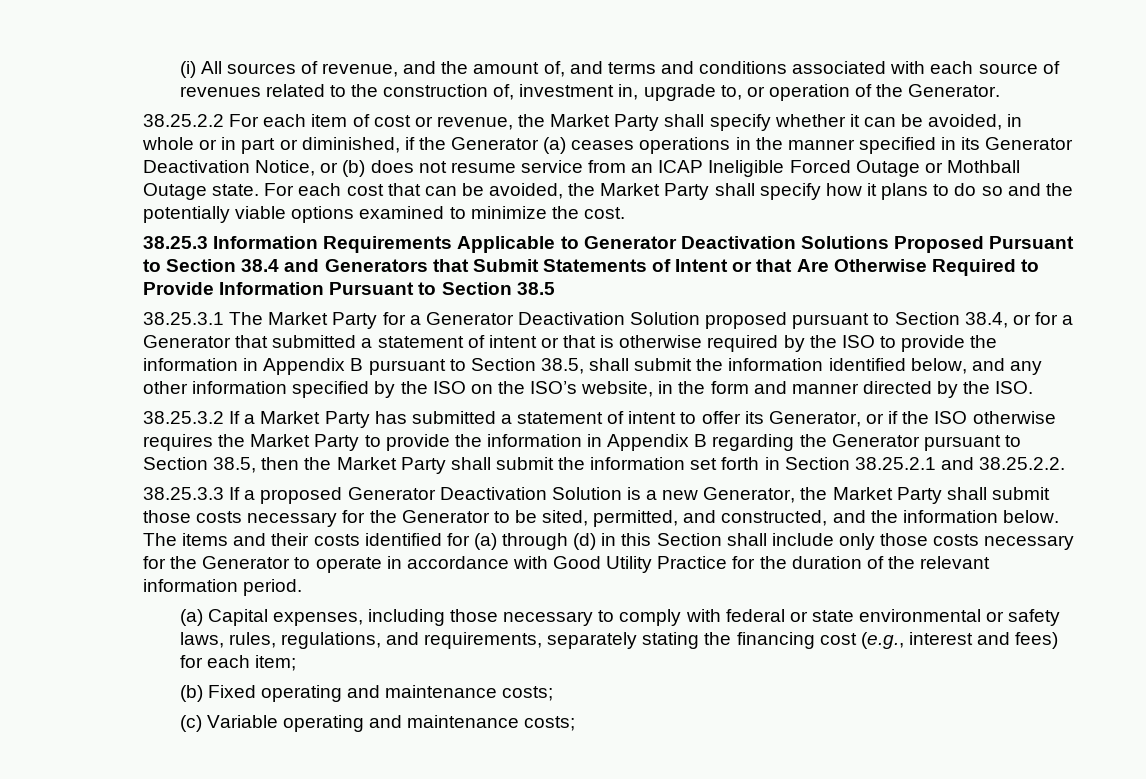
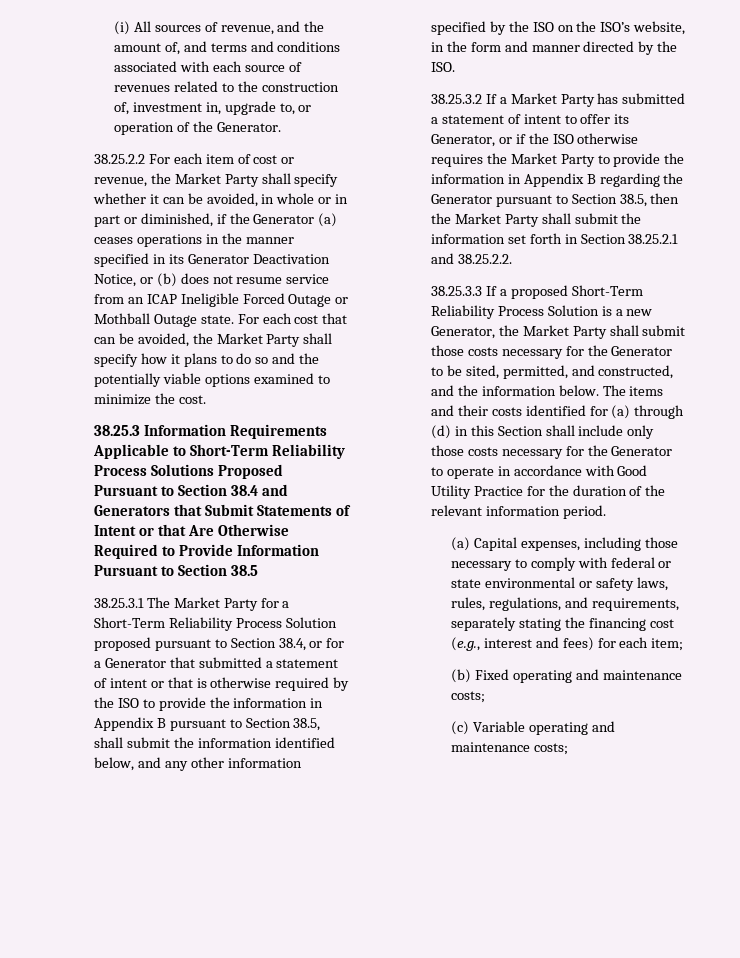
[583,236,796,249] Generator Deactivation -> [189,444,345,459] [93,465,147,476] Short-Term Reliability Process
[425,312,625,325] Generator Deactivation -> [93,617,282,631] Short-Term Reliability Process
[347,487,547,500] Generator Deactivation -> [571,285,643,296] [430,305,544,319] Short-Term Reliability Process

